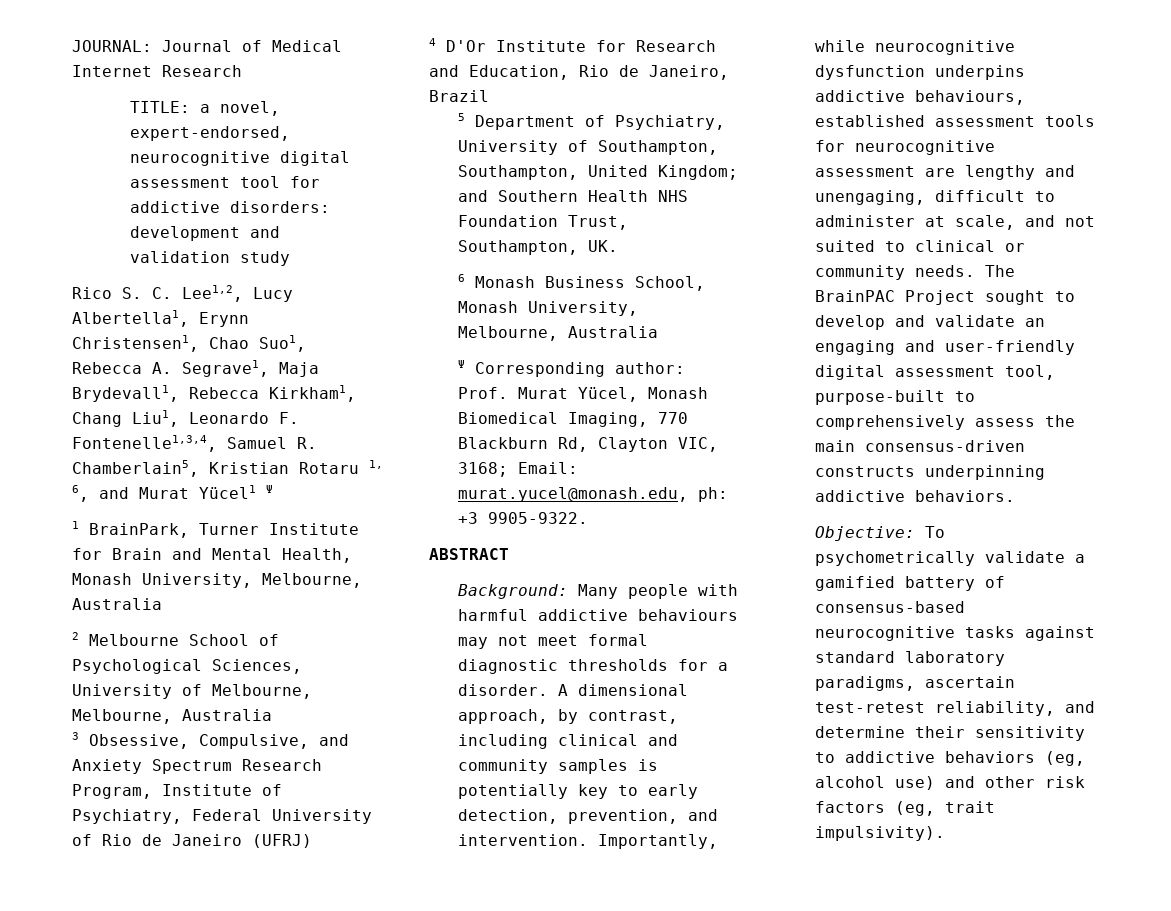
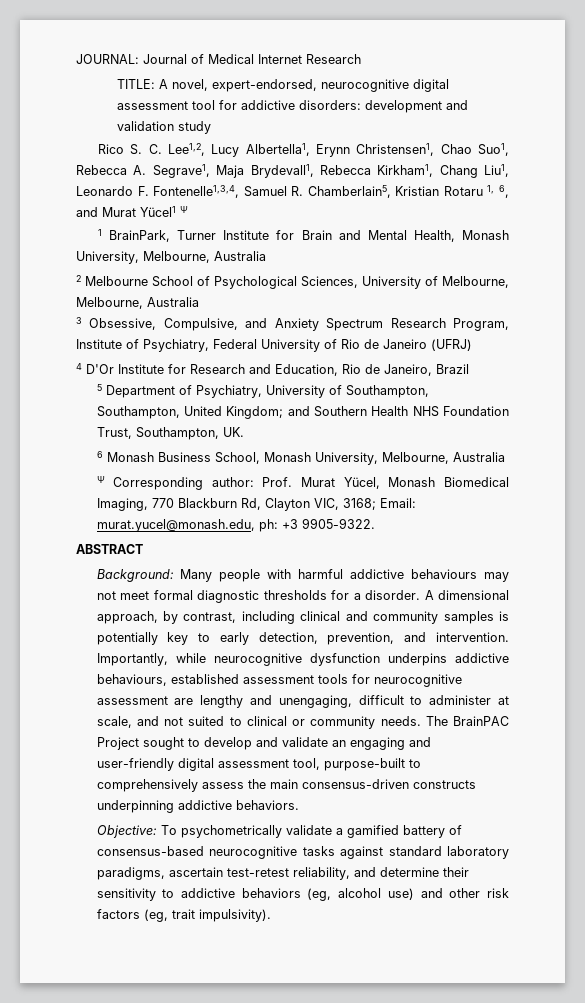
[199,104,210,113] a -> [159,79,169,89] A

